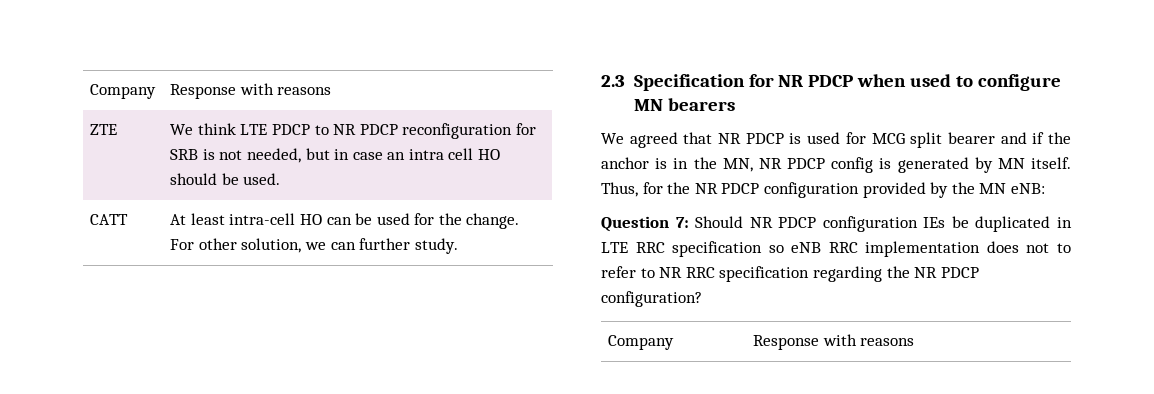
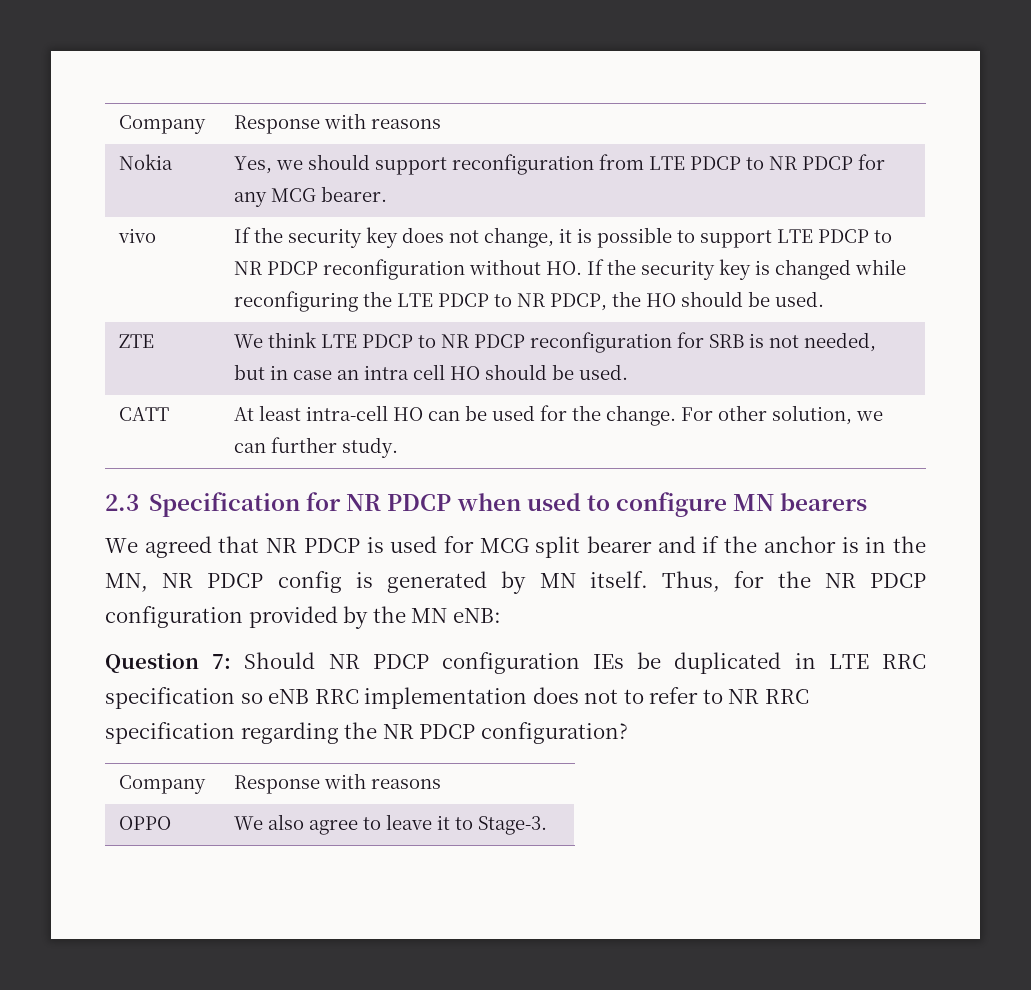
[90,84,157,99] [170,83,332,99] Company | Response with reasons -> [119,115,207,134] [234,113,442,134] [119,154,174,170] [234,154,886,175] [234,186,388,207] [118,228,157,243] [234,227,893,248] [234,259,907,280] [234,291,825,312] Company | Response with reasons // Nokia | Yes, we should support reconfiguration from LTE PDCP to NR PDCP for any MCG bearer. // vivo | If the security key does not change, it is possible to support LTE PDCP to NR PDCP reconfiguration without HO. If the security key is changed while reconfiguring the LTE PDCP to NR PDCP, the HO should be used.
(915, 342) none -> [119,816,172,830] [234,814,548,835] // OPPO | We also agree to leave it to Stage-3.

